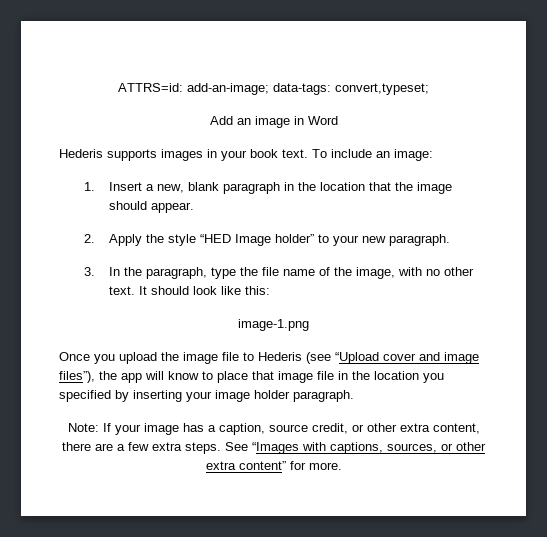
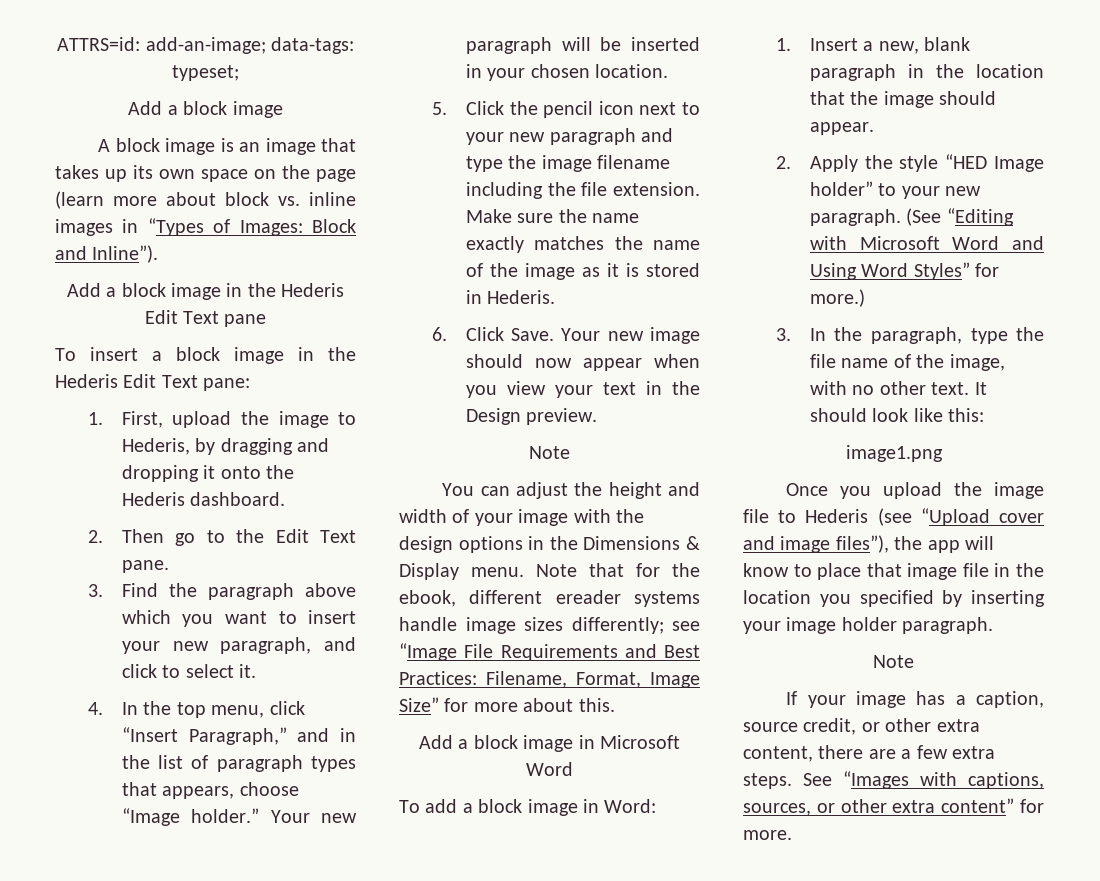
[335,83,429,95] [209,116,338,128] [59,149,433,161] convert,typeset; // Add an image in Word // Hederis supports images in your book text. To include an image: -> [172,65,239,81] [128,101,283,118] [98,138,356,155] [55,165,356,182] [55,191,356,209] [55,218,356,236] [55,245,159,263] [66,283,345,300] [144,310,267,327] [55,347,356,364] [55,374,251,391] [88,411,356,428] [121,438,330,455] [121,465,295,482] [121,492,286,506] [88,529,356,546] [121,560,169,573] [88,583,356,600] [121,610,356,627] [121,637,357,654] [121,664,257,678] [88,701,305,718] [121,727,357,745] [121,755,356,772] [121,782,299,799] [121,808,357,826] [465,37,700,54] [465,64,669,81] [432,101,700,118] [465,128,674,145] [465,155,671,172] [465,182,700,199] [465,209,640,223] [465,236,700,253] [465,263,700,280] [465,290,556,304] [432,327,700,344] [465,354,700,371] [465,381,700,398] [465,408,598,425] [529,446,570,459] [442,482,700,499] [399,509,644,526] [399,536,700,553] [399,563,700,580] [399,590,700,607] [399,617,700,634] [399,643,700,661] [399,671,700,688] [399,697,615,712] [419,735,680,752] [526,762,573,776] [399,799,657,816] typeset; // Add a block image // A block image is an image that takes up its own space on the page (learn more about block vs. inline images in “Types of Images: Block and Inline”). // Add a block image in the Hederis Edit Text pane // To insert a block image in the Hederis Edit Text pane: // 1. First, upload the image to Hederis, by dragging and dropping it onto the Hederis dashboard. // 2. Then go to the Edit Text pane. // 3. Find the paragraph above which you want to insert your new paragraph, and click to select it. // 4. In the top menu, click “Insert Paragraph,” and in the list of paragraph types that appears, choose “Image holder.” Your new paragraph will be inserted in your chosen location. // 5. Click the pencil icon next to your new paragraph and type the image filename including the file extension. Make sure the name exactly matches the name of the image as it is stored in Hederis. // 6. Click Save. Your new image should now appear when you view your text in the Design preview. // Note // You can adjust the height and width of your image with the design options in the Dimensions & Display menu. Note that for the ebook, different ereader systems handle image sizes differently; see “Image File Requirements and Best Practices: Filename, Format, Image Size” for more about this. // Add a block image in Microsoft Word // To add a block image in Word:
(450, 240) none -> [906,208,1014,226] [809,236,1044,250] [809,262,1000,280] [809,289,865,307] (See “Editing with Microsoft Word and Using Word Styles” for more.)
[238,319,309,331] image-1.png -> [845,445,943,462] image1.png
[67,423,99,432] Note: -> [873,655,914,668] Note //

